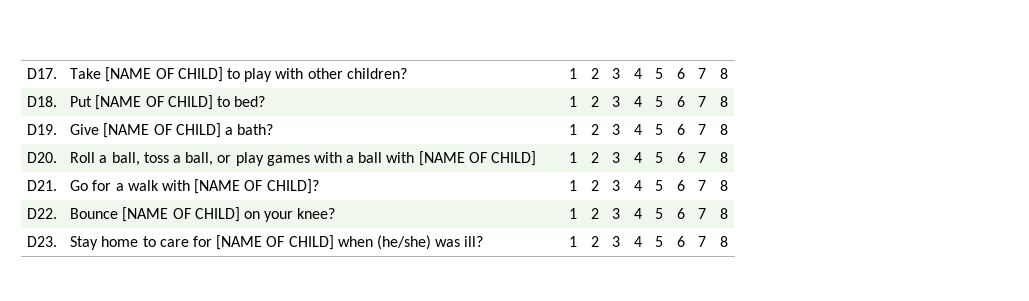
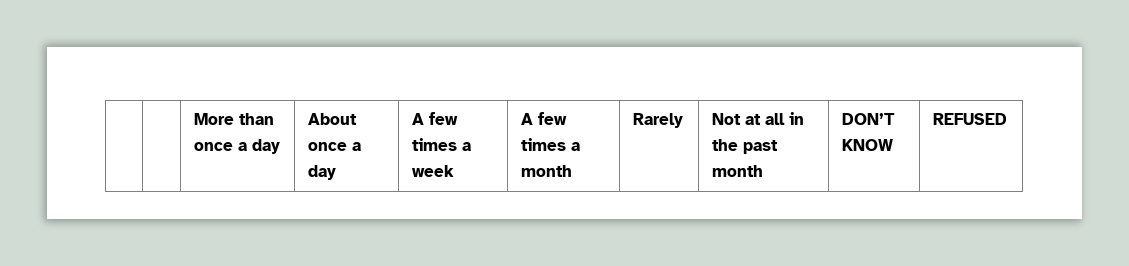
[27,68,58,79] [70,67,407,82] [569,68,577,79] [590,68,599,79] [612,68,620,79] [633,68,642,79] [655,68,663,79] [676,68,685,79] [698,68,706,79] [719,68,728,79] [27,96,58,107] [70,95,266,110] [569,96,577,107] [590,96,599,107] [612,96,620,107] [633,96,642,107] [655,96,663,107] [676,96,685,107] [698,96,706,107] [719,96,728,107] [27,124,58,135] [70,123,274,138] [569,124,577,135] [590,124,599,135] [612,124,620,135] [633,124,642,135] [655,124,663,135] [676,124,685,135] [698,124,706,135] [719,124,728,135] [27,152,58,163] [70,151,537,166] [569,152,577,163] [590,152,599,163] [612,152,620,163] [633,152,642,163] [655,152,663,163] [676,152,685,163] [698,152,706,163] [719,152,728,163] [27,180,58,191] [70,179,319,194] [569,180,577,191] [590,180,599,191] [612,180,620,191] [633,180,642,191] [655,180,663,191] [676,180,685,191] [698,180,706,191] [719,180,728,191] [27,208,58,219] [70,207,336,222] [569,208,577,219] [590,208,599,219] [612,208,620,219] [633,208,642,219] [655,208,663,219] [676,208,685,219] [698,208,706,219] [719,208,728,219] [27,236,58,247] [70,235,484,250] [569,236,577,247] [590,236,599,247] [612,236,620,247] [633,236,642,247] [655,236,663,247] [676,236,685,247] [698,236,706,247] [719,236,728,247] D17. | Take [NAME OF CHILD] to play with other children? | 1 | 2 | 3 | 4 | 5 | 6 | 7 | 8 // D18. | Put [NAME OF CHILD] to bed? | 1 | 2 | 3 | 4 | 5 | 6 | 7 | 8 // D19. | Give [NAME OF CHILD] a bath? | 1 | 2 | 3 | 4 | 5 | 6 | 7 | 8 // D20. | Roll a ball, toss a ball, or play games with a ball with [NAME OF CHILD] | 1 | 2 | 3 | 4 | 5 | 6 | 7 | 8 // D21. | Go for a walk with [NAME OF CHILD]? | 1 | 2 | 3 | 4 | 5 | 6 | 7 | 8 // D22. | Bounce [NAME OF CHILD] on your knee? | 1 | 2 | 3 | 4 | 5 | 6 | 7 | 8 // D23. | Stay home to care for [NAME OF CHILD] when (he/she) was ill? | 1 | 2 | 3 | 4 | 5 | 6 | 7 | 8 -> [194,113,275,125] [194,139,281,154] [308,113,358,125] [308,142,362,151] [308,165,337,180] [412,112,459,125] [412,138,472,151] [412,165,455,177] [521,112,568,125] [521,138,581,151] [521,165,573,177] [633,113,684,128] [712,112,805,125] [712,139,779,154] [712,165,764,177] [842,113,896,125] [842,139,894,151] [933,113,1008,125] | | More than once a day | About once a day | A few times a week | A few times a month | Rarely | Not at all in the past month | DON’T KNOW | REFUSED

